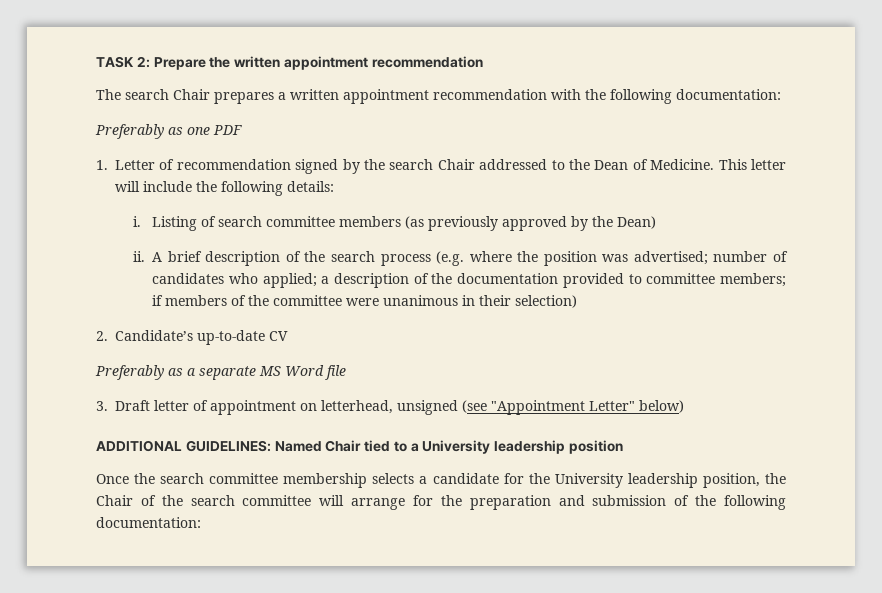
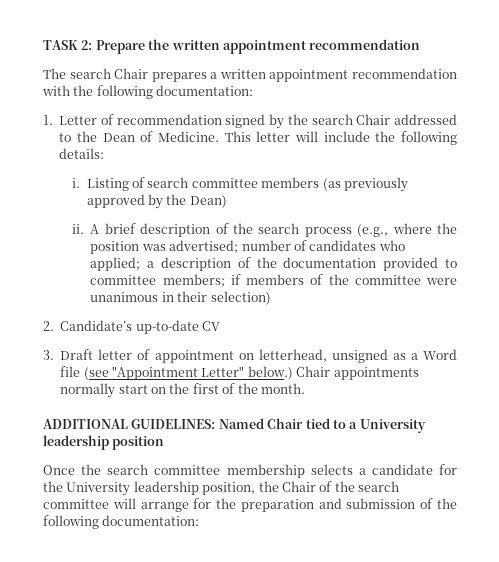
[95,124,242,139] // Preferably as one PDF -> (254, 90) none
[436,251,465,266] (e.g. -> [357,224,389,237] (e.g.,
[95,365,346,380] // Preferably as a separate MS Word file -> (220, 326) none
[462,400,684,415] (see "Appointment Letter" below) -> [392,349,457,360] [60,366,419,380] [60,383,305,398] as a Word file (see "Appointment Letter" below.) Chair appointments normally start on the first of the month.

